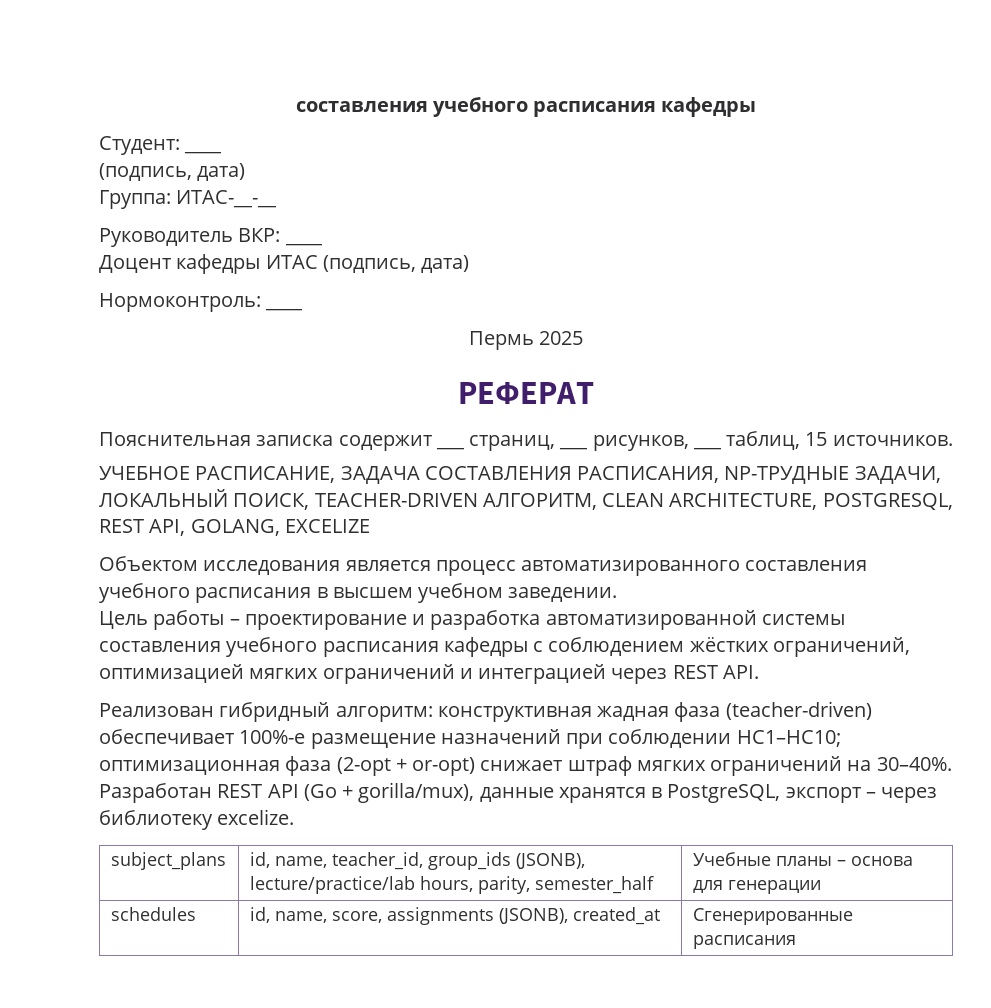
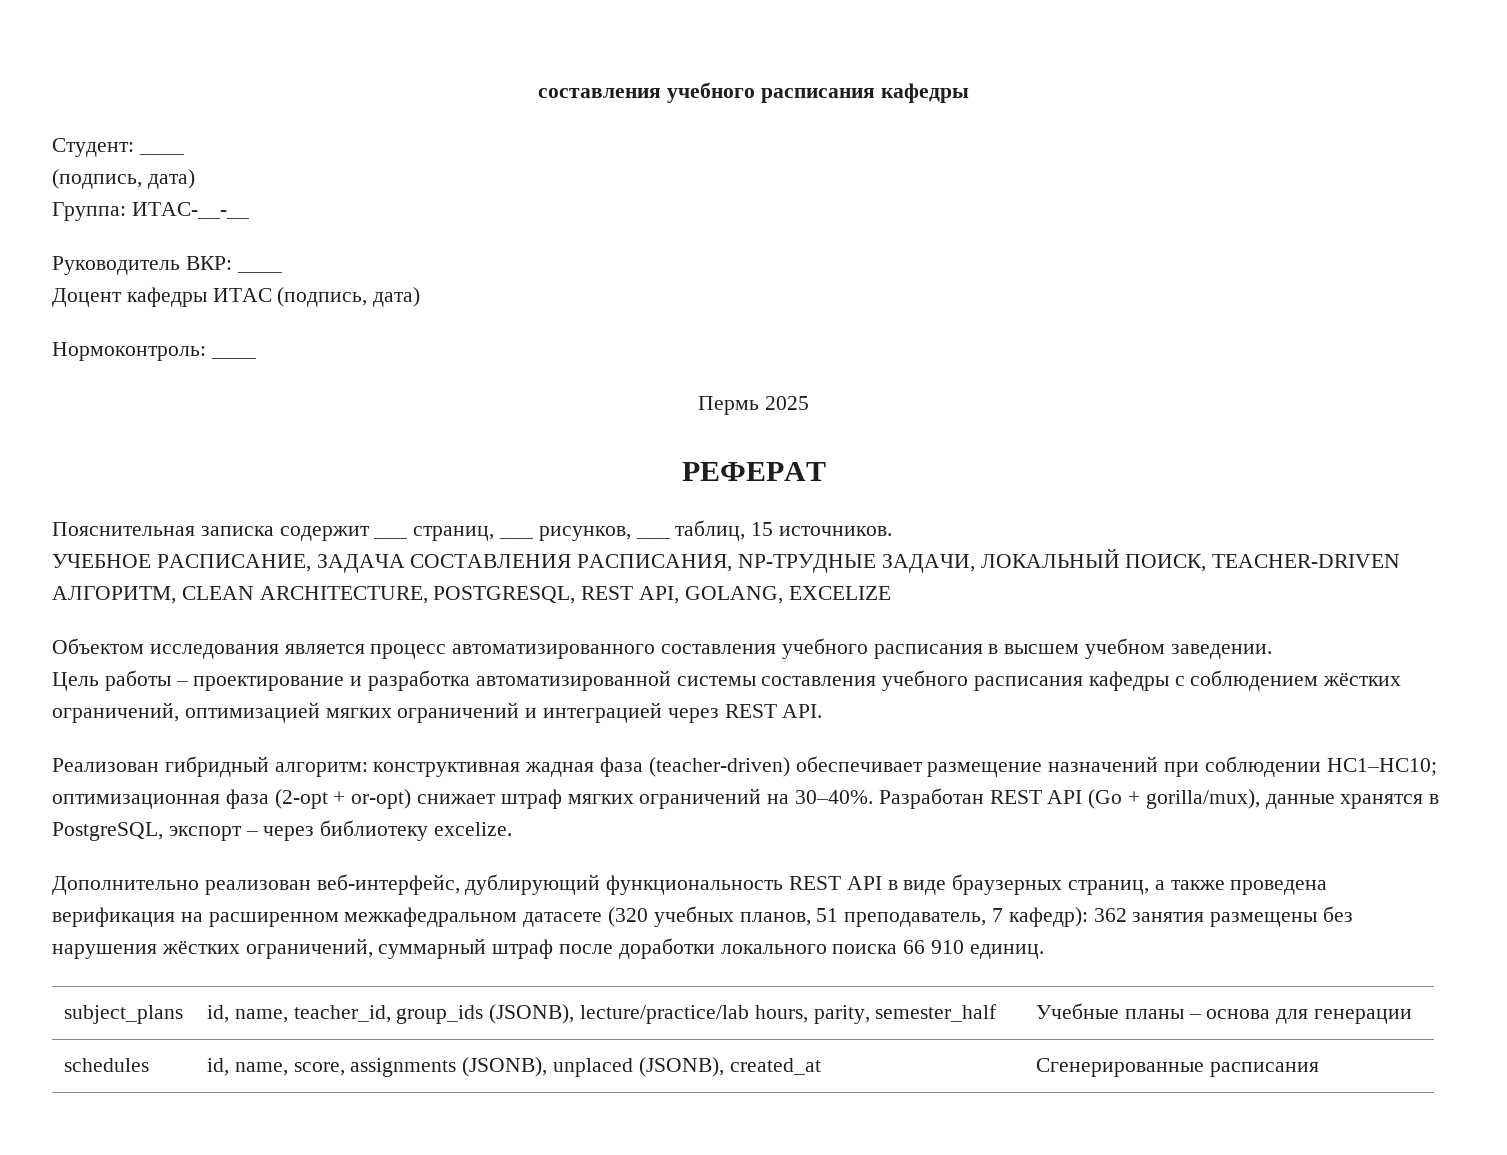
[239,730,306,744] 100%-е -> (923, 764) none
(295, 817) none -> [52,874,1328,895] [52,906,1354,927] [52,938,1044,959] // Дополнительно реализован веб-интерфейс, дублирующий функциональность REST API в виде браузерных страниц, а также проведена верификация на расширенном межкафедральном датасете (320 учебных планов, 51 преподаватель, 7 кафедр): 362 занятия размещены без нарушения жёстких ограничений, суммарный штраф после доработки локального поиска 66 910 единиц.
(568, 916) none -> [553,1057,724,1077] unplaced (JSONB),

